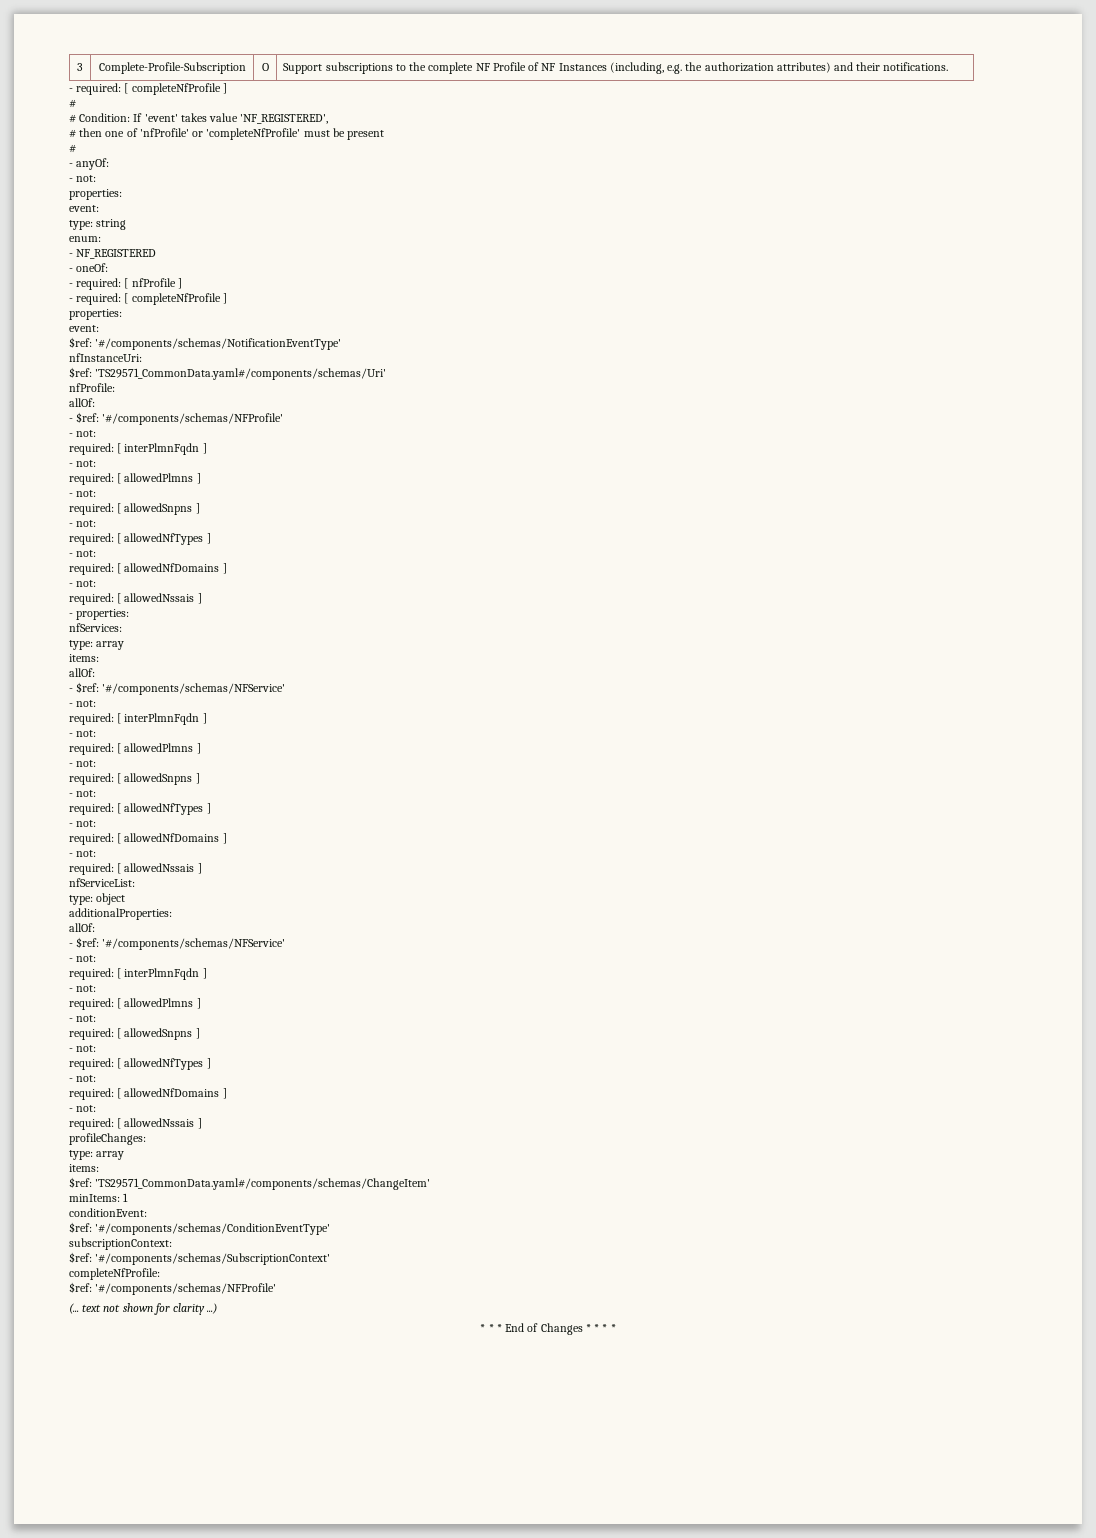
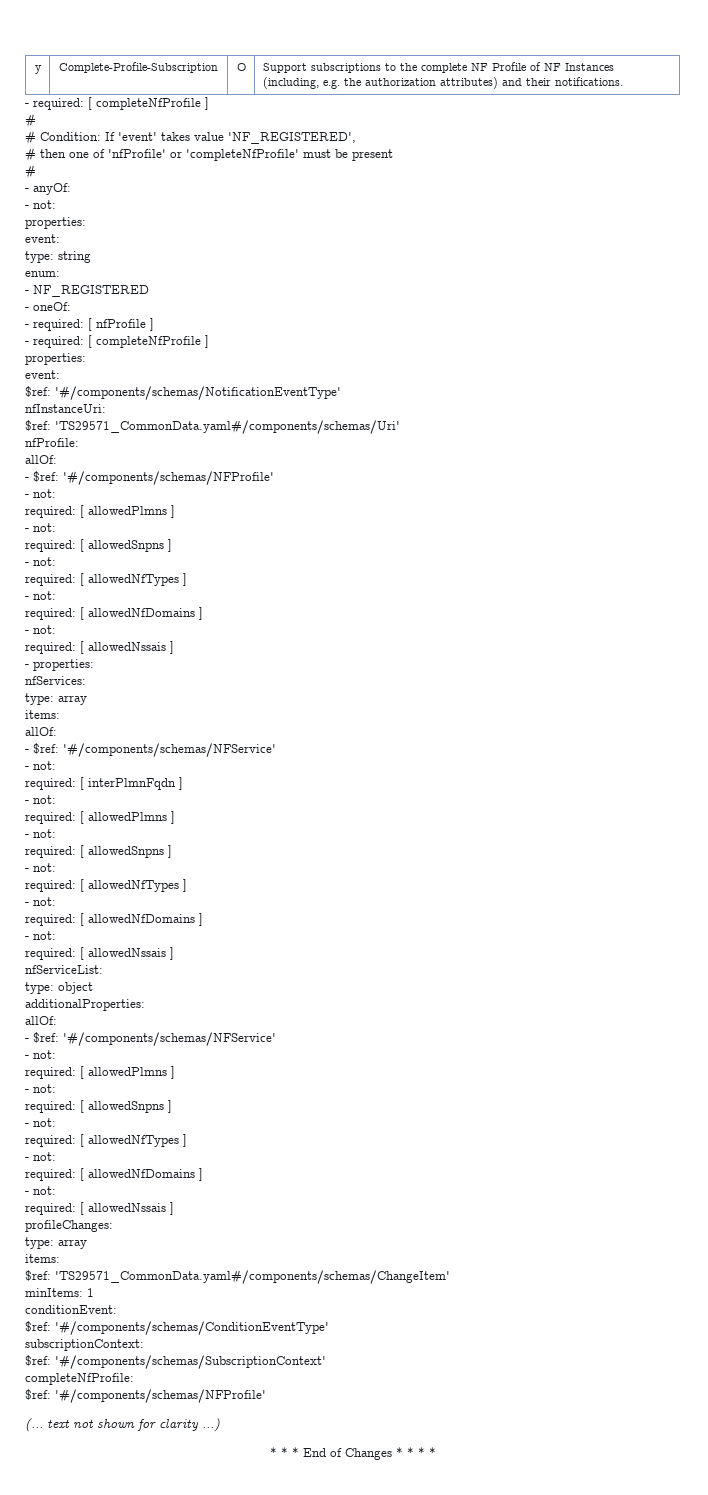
[77,63,83,71] 3 -> [34,65,42,74] y
[69,443,207,455] [69,460,97,467] // required: [ interPlmnFqdn ] // - not: -> (56, 493) none
[69,968,207,980] [69,985,97,992] // required: [ interPlmnFqdn ] // - not: -> (56, 1054) none

